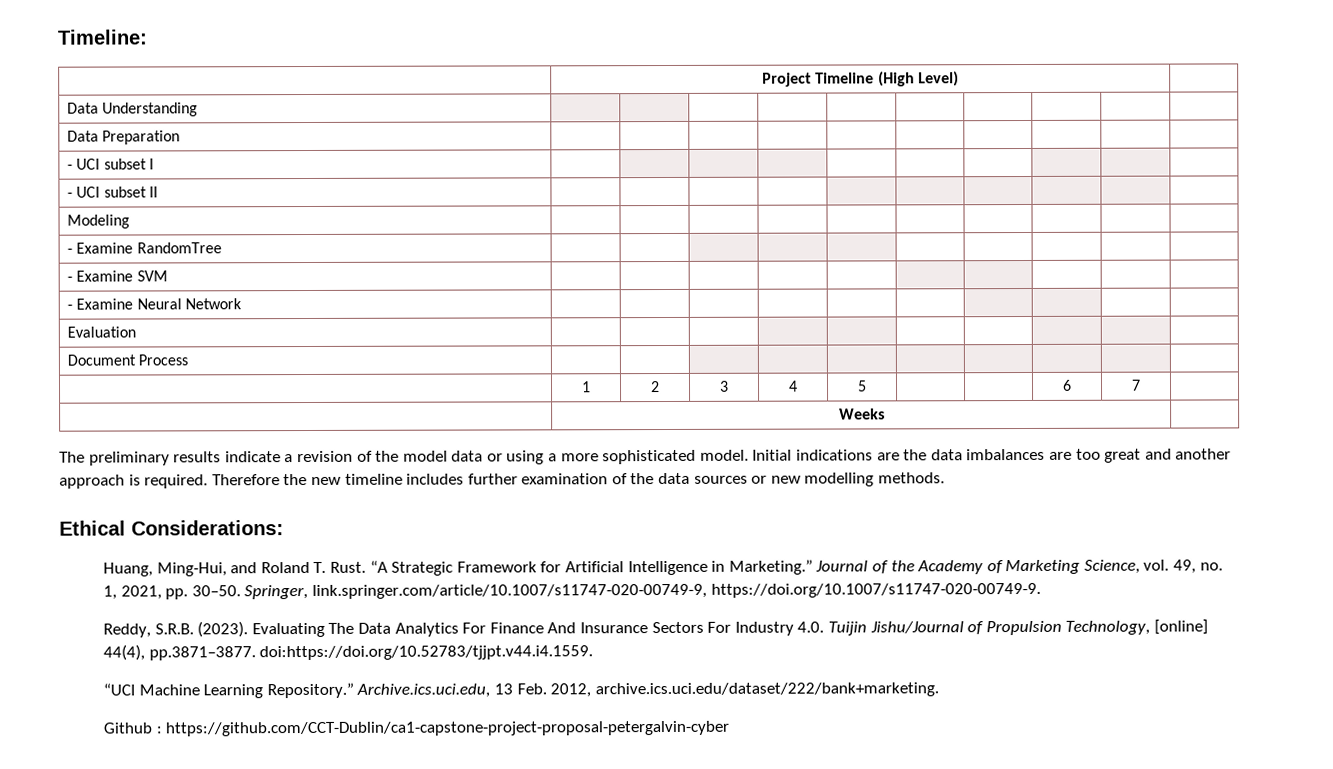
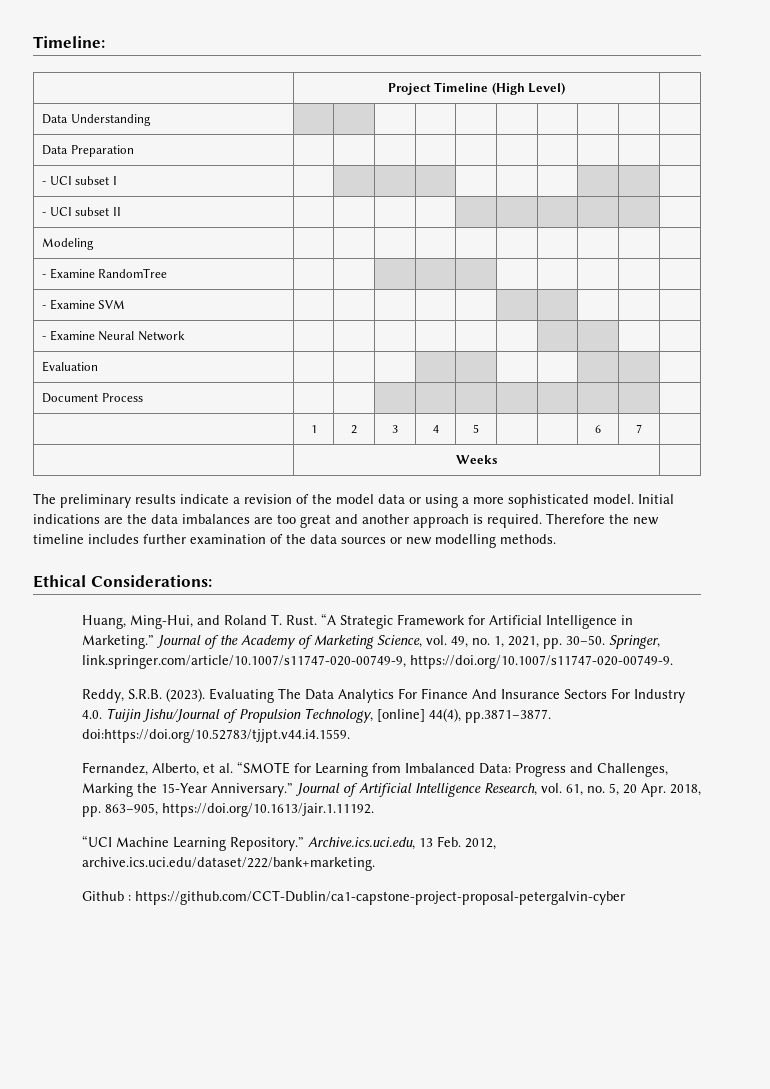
(594, 653) none -> [81,761,668,777] [81,783,701,797] [81,803,374,817] // Fernandez, Alberto, et al. “SMOTE for Learning from Imbalanced Data: Progress and Challenges, Marking the 15-Year Anniversary.” Journal of Artificial Intelligence Research, vol. 61, no. 5, 20 Apr. 2018, pp. 863–905, https://doi.org/10.1613/jair.1.11192.

